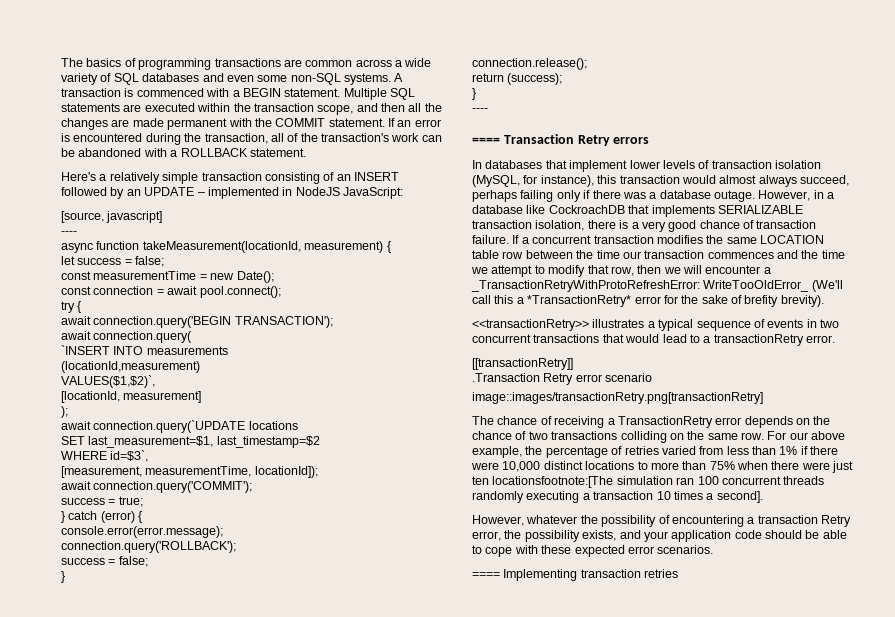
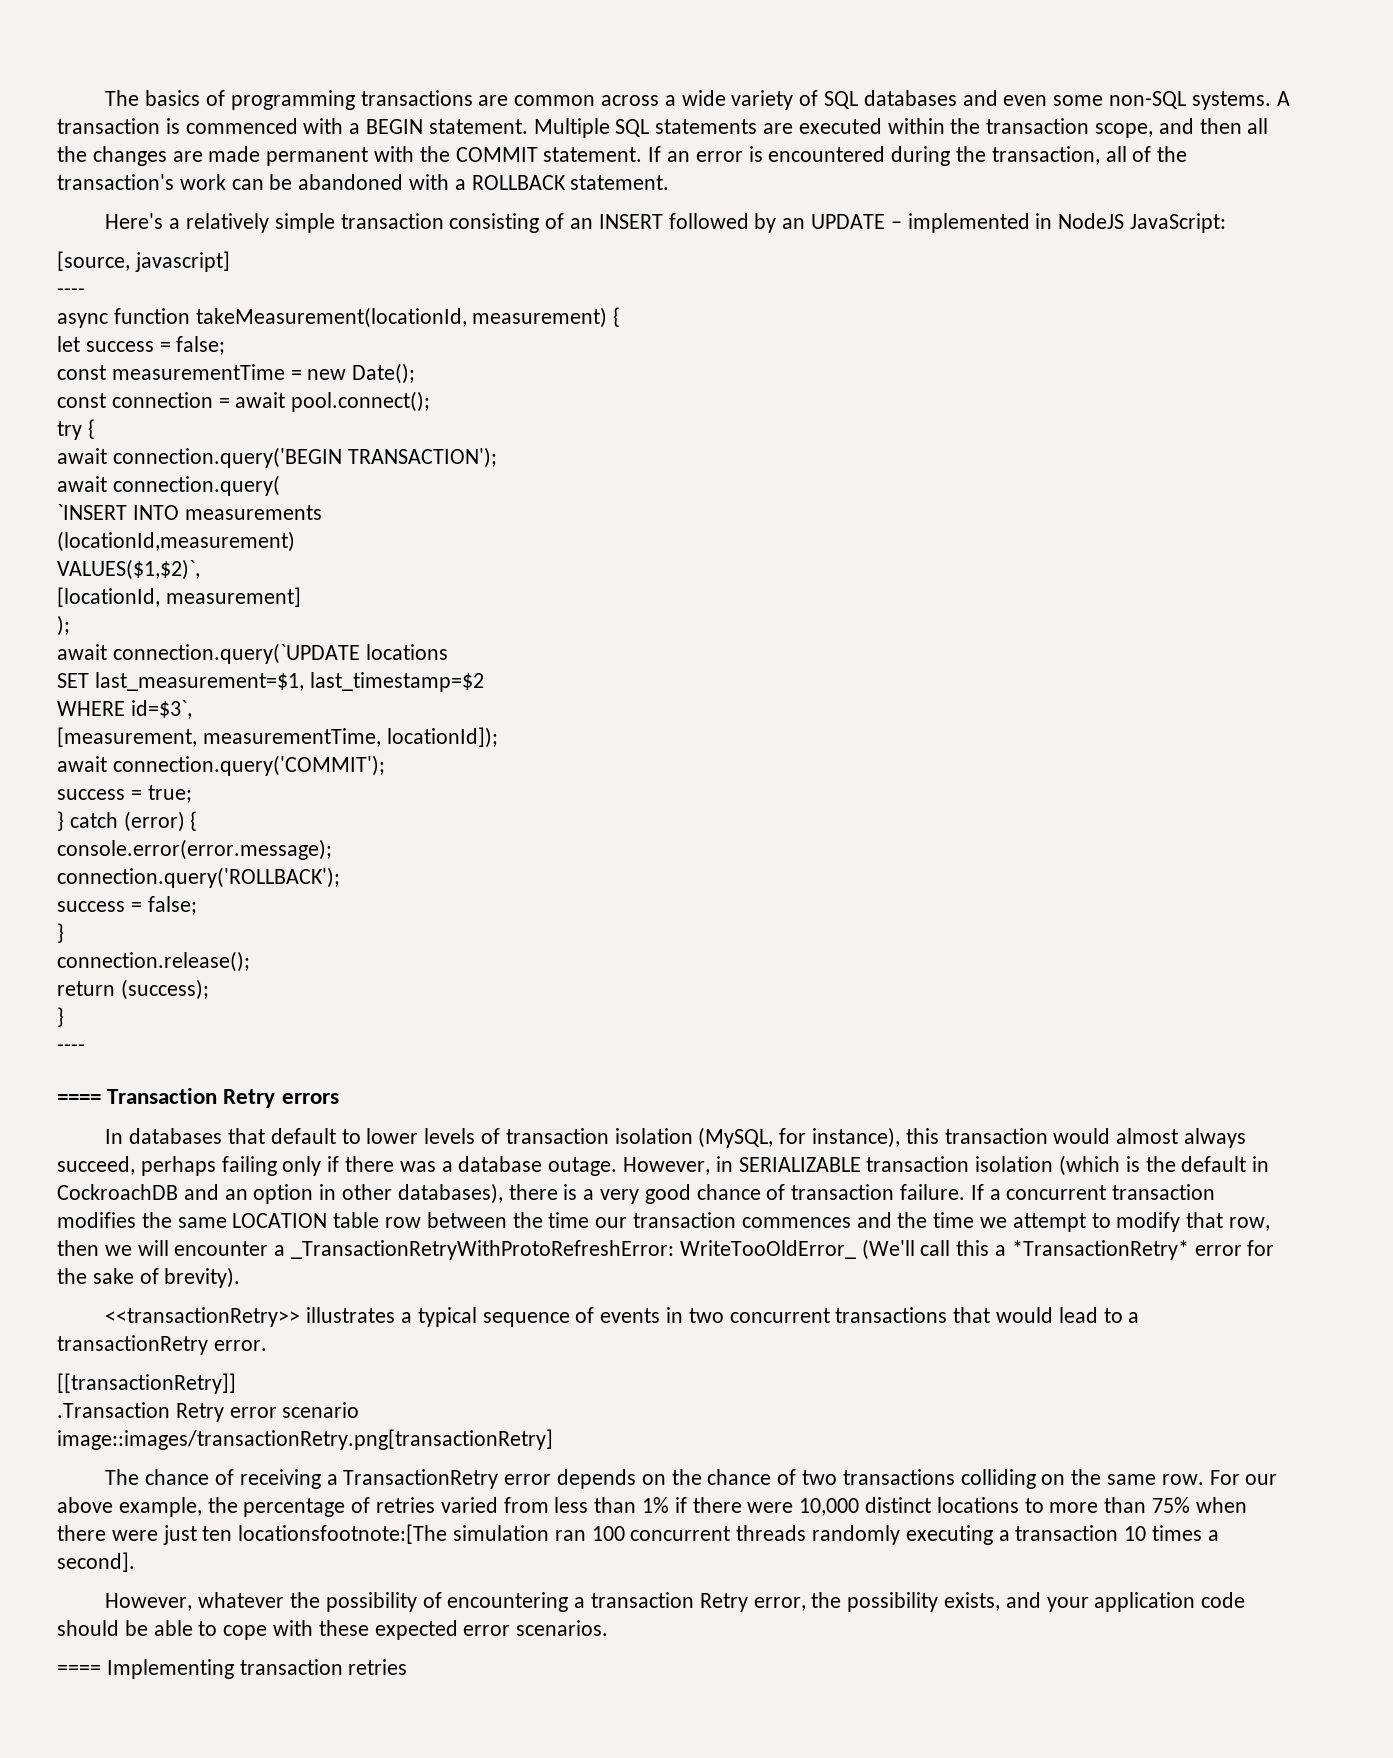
[569,160,628,172] implement -> [270,1128,361,1144] default to
[827,192,835,199] [472,205,803,217] [472,220,585,231] a database like CockroachDB that implements SERIALIZABLE transaction isolation, -> [738,1155,1270,1176] [57,1183,503,1204] SERIALIZABLE transaction isolation (which is the default in CockroachDB and an option in other databases),
[744,295,779,307] brefity -> (159, 1276) none

